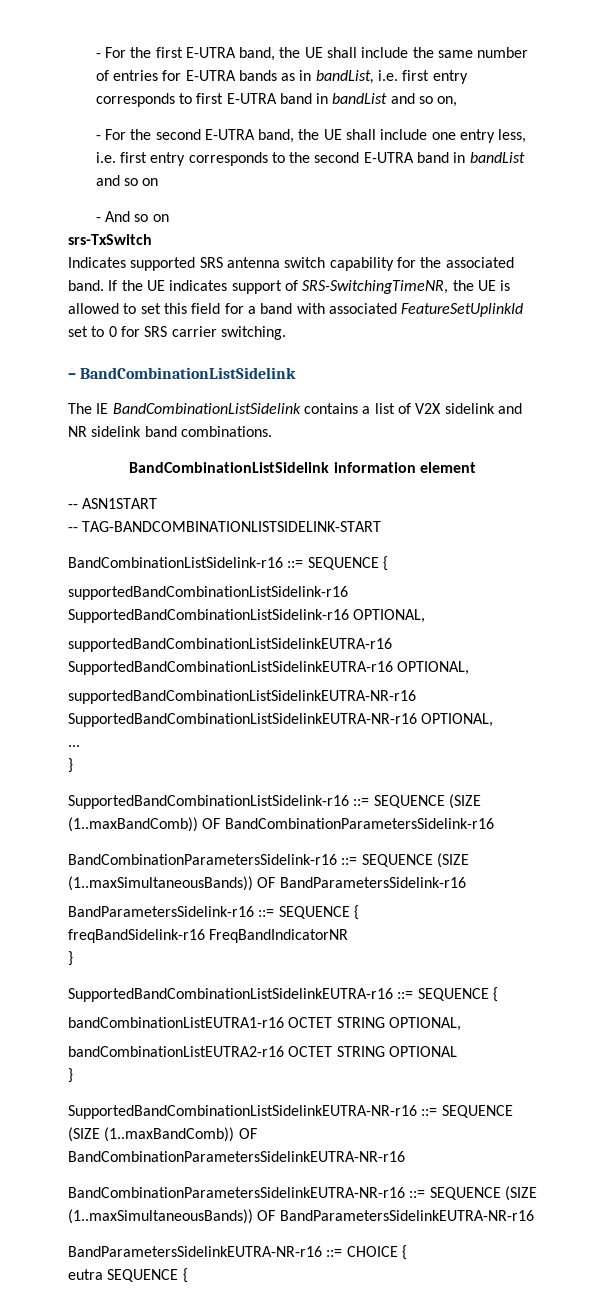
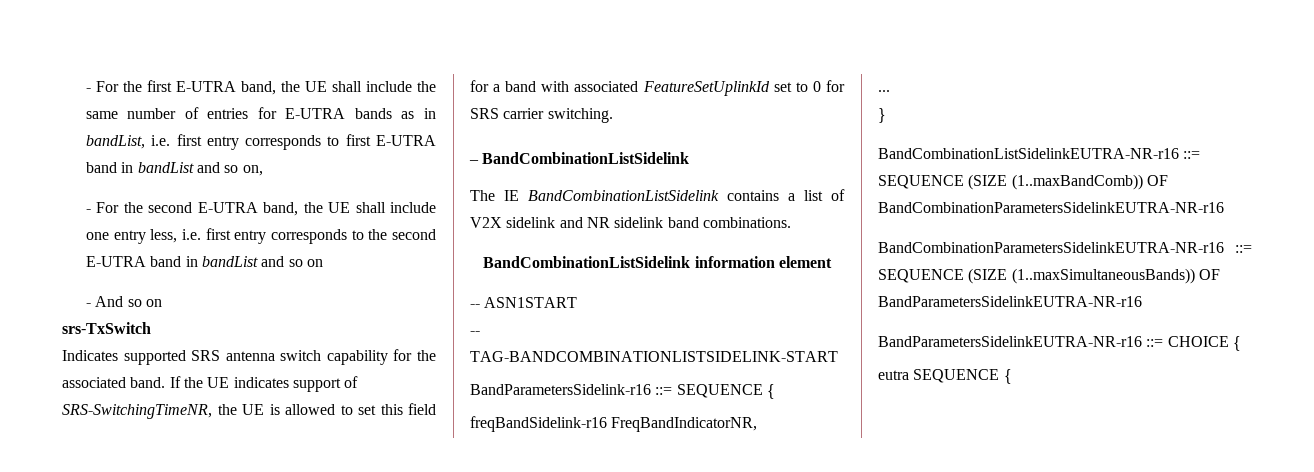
[68,556,388,571] [68,586,348,600] [68,609,426,623] [68,638,392,652] [68,661,470,675] [68,690,416,704] [68,713,494,727] [68,745,80,747] [68,758,73,773] [68,794,481,809] [68,817,494,832] [68,853,469,868] [68,876,466,891] // BandCombinationListSidelink-r16 ::= SEQUENCE { // supportedBandCombinationListSidelink-r16 SupportedBandCombinationListSidelink-r16 OPTIONAL, // supportedBandCombinationListSidelinkEUTRA-r16 SupportedBandCombinationListSidelinkEUTRA-r16 OPTIONAL, // supportedBandCombinationListSidelinkEUTRA-NR-r16 SupportedBandCombinationListSidelinkEUTRA-NR-r16 OPTIONAL, // ... // } // SupportedBandCombinationListSidelink-r16 ::= SEQUENCE (SIZE (1..maxBandComb)) OF BandCombinationParametersSidelink-r16 // BandCombinationParametersSidelink-r16 ::= SEQUENCE (SIZE (1..maxSimultaneousBands)) OF BandParametersSidelink-r16 -> (838, 356) none
[209,929,349,943] [68,951,73,966] [68,987,498,1002] [68,1017,461,1031] [68,1046,457,1057] [68,1068,73,1083] [68,1105,417,1119] FreqBandIndicatorNR // } // SupportedBandCombinationListSidelinkEUTRA-r16 ::= SEQUENCE { // bandCombinationListEUTRA1-r16 OCTET STRING OPTIONAL, // bandCombinationListEUTRA2-r16 OCTET STRING OPTIONAL // } // SupportedBandCombinationListSidelinkEUTRA-NR-r16 -> [611,417,758,432] [878,90,890,92] [878,108,886,123] [878,148,1179,159] FreqBandIndicatorNR, // ... // } // BandCombinationListSidelinkEUTRA-NR-r16

